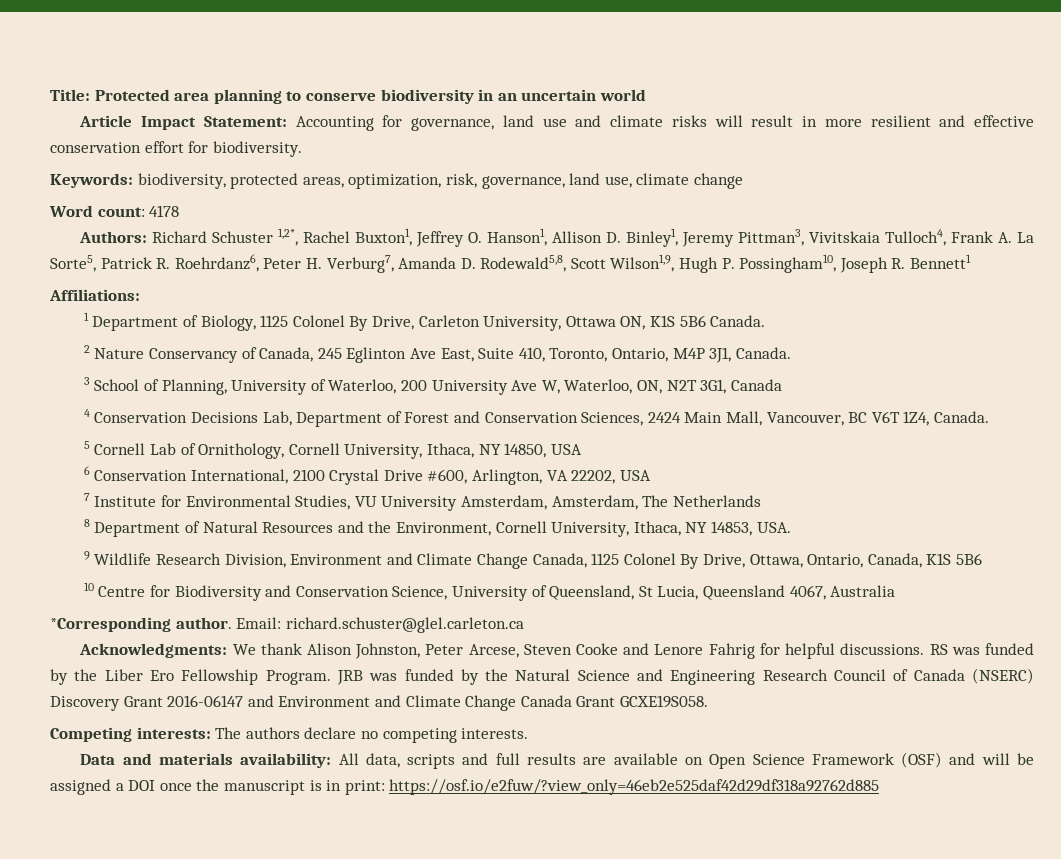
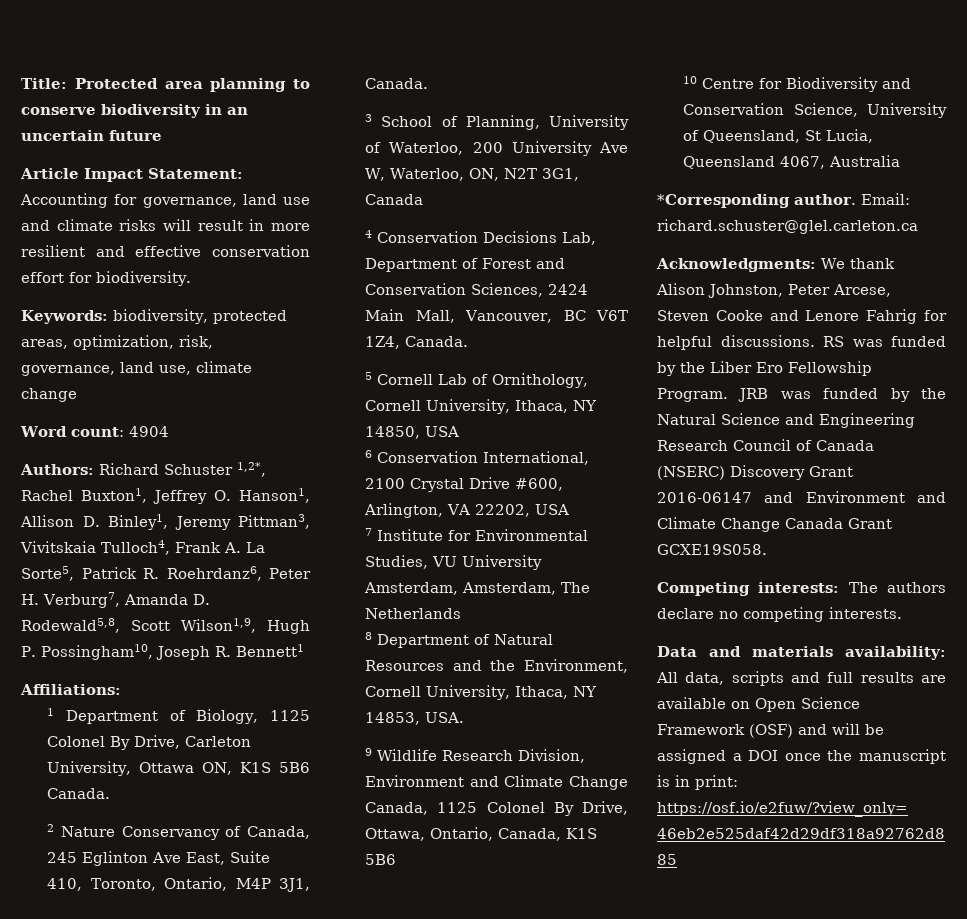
[599,89,646,101] world -> [109,130,162,141] future
[149,205,180,217] 4178 -> [128,426,169,437] 4904

